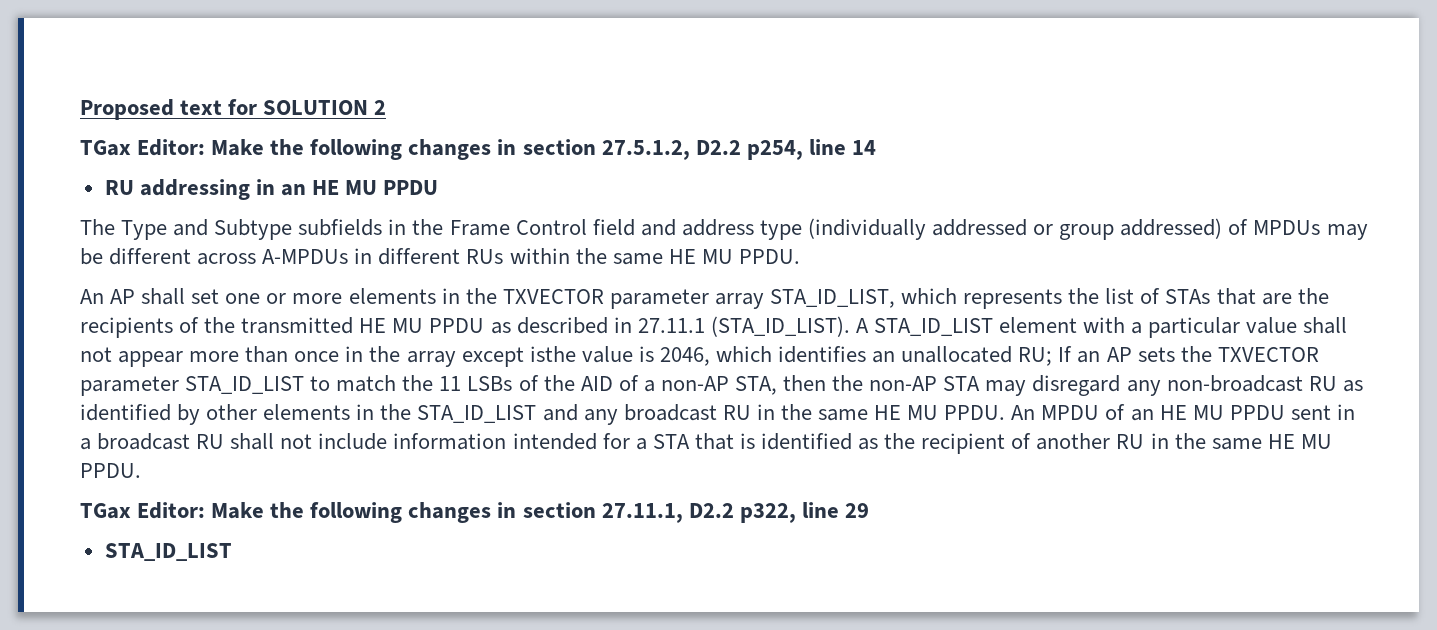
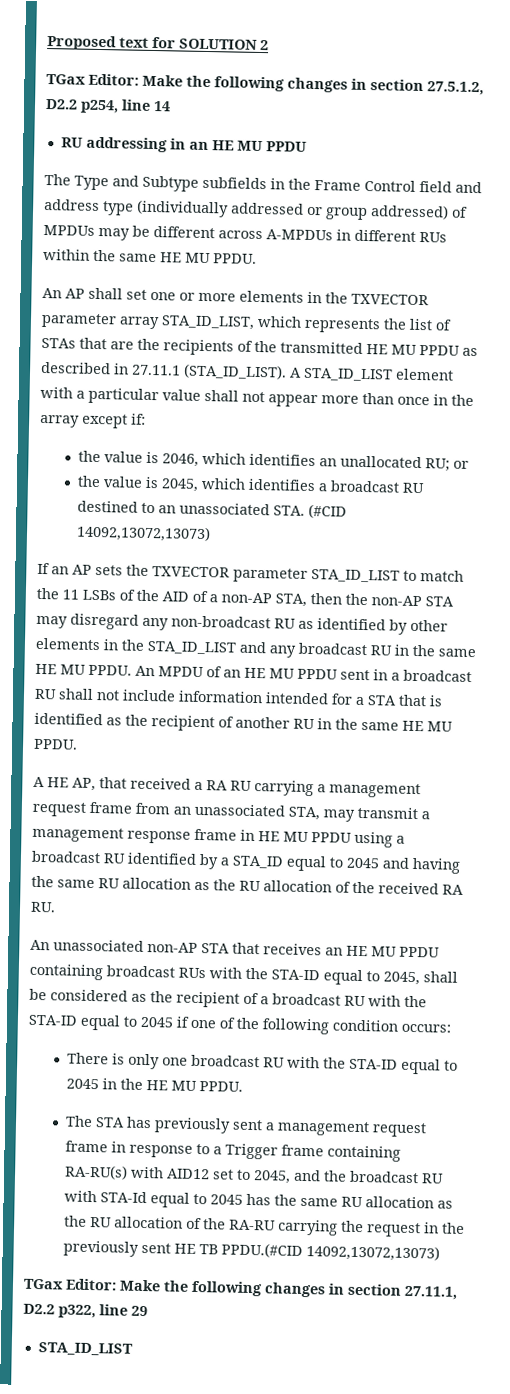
[529,346,576,362] isthe -> [131,413,146,425] [78,450,102,463] if: // the
(1053, 356) none -> [453,460,470,469] [77,475,426,494] [77,500,348,519] [76,524,212,543] or // the value is 2045, which identifies a broadcast RU destined to an unassociated STA. (#CID 14092,13072,13073) //
(141, 470) none -> [33,776,421,799] [32,801,430,822] [32,826,405,848] [31,850,461,874] [31,875,464,895] [30,901,56,913] [30,939,440,958] [29,963,458,986] [29,988,427,1008] [28,1014,451,1035] [67,1052,459,1075] [66,1078,244,1092] [65,1115,428,1138] [65,1140,402,1162] [64,1164,445,1184] [64,1190,454,1209] [64,1215,466,1238] [63,1240,441,1262] // A HE AP, that received a RA RU carrying a management request frame from an unassociated STA, may transmit a management response frame in HE MU PPDU using a broadcast RU identified by a STA_ID equal to 2045 and having the same RU allocation as the RU allocation of the received RA RU. // An unassociated non-AP STA that receives an HE MU PPDU containing broadcast RUs with the STA-ID equal to 2045, shall be considered as the recipient of a broadcast RU with the STA-ID equal to 2045 if one of the following condition occurs: // There is only one broadcast RU with the STA-ID equal to 2045 in the HE MU PPDU. // The STA has previously sent a management request frame in response to a Trigger frame containing RA-RU(s) with AID12 set to 2045, and the broadcast RU with STA-Id equal to 2045 has the same RU allocation as the RU allocation of the RA-RU carrying the request in the previously sent HE TB PPDU.(#CID 14092,13072,13073)

